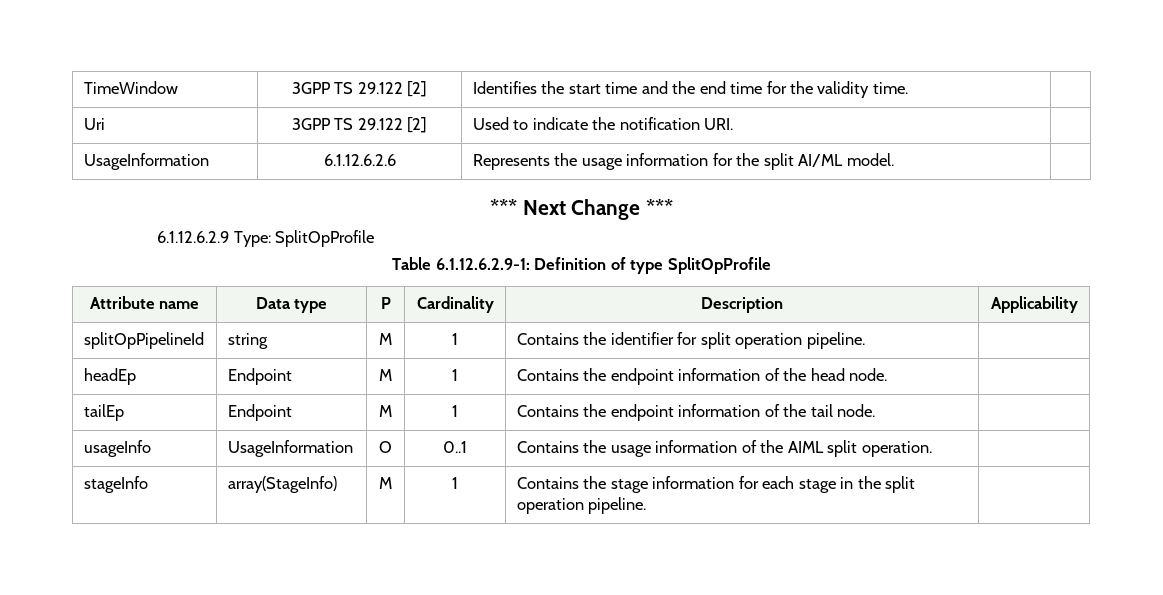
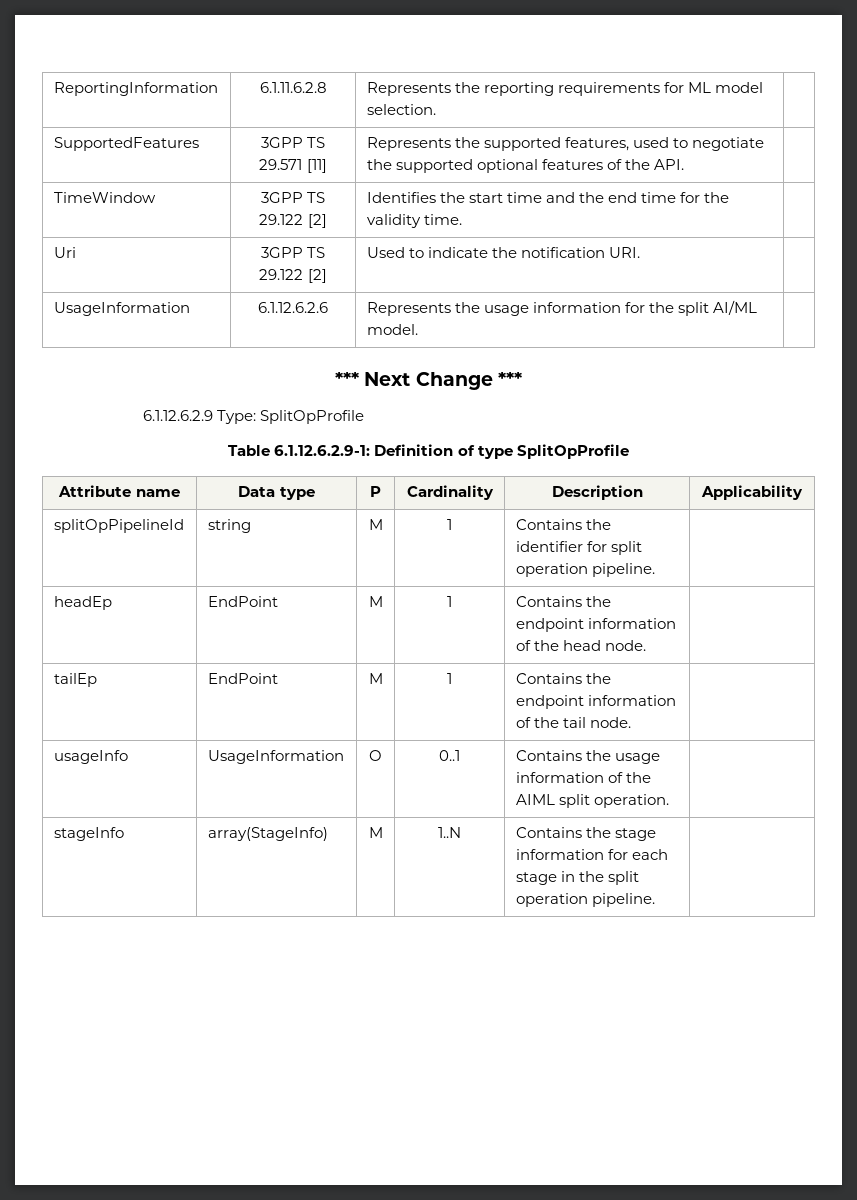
(83, 87) none -> [53,82,218,96] [259,82,327,93] [366,82,763,96] [366,104,436,115] [53,137,199,151] [260,137,326,148] [259,159,327,173] [366,137,764,151] [366,159,684,173] ReportingInformation | 6.1.11.6.2.8 | Represents the reporting requirements for ML model selection. | // SupportedFeatures | 3GPP TS 29.571 [11] | Represents the supported features, used to negotiate the supported optional features of the API. | //
[227,368,292,385] Endpoint -> [207,596,278,607] EndPoint
[227,404,292,421] Endpoint -> [207,673,278,684] EndPoint
[452,477,458,489] 1 -> [438,827,461,838] 1..N

